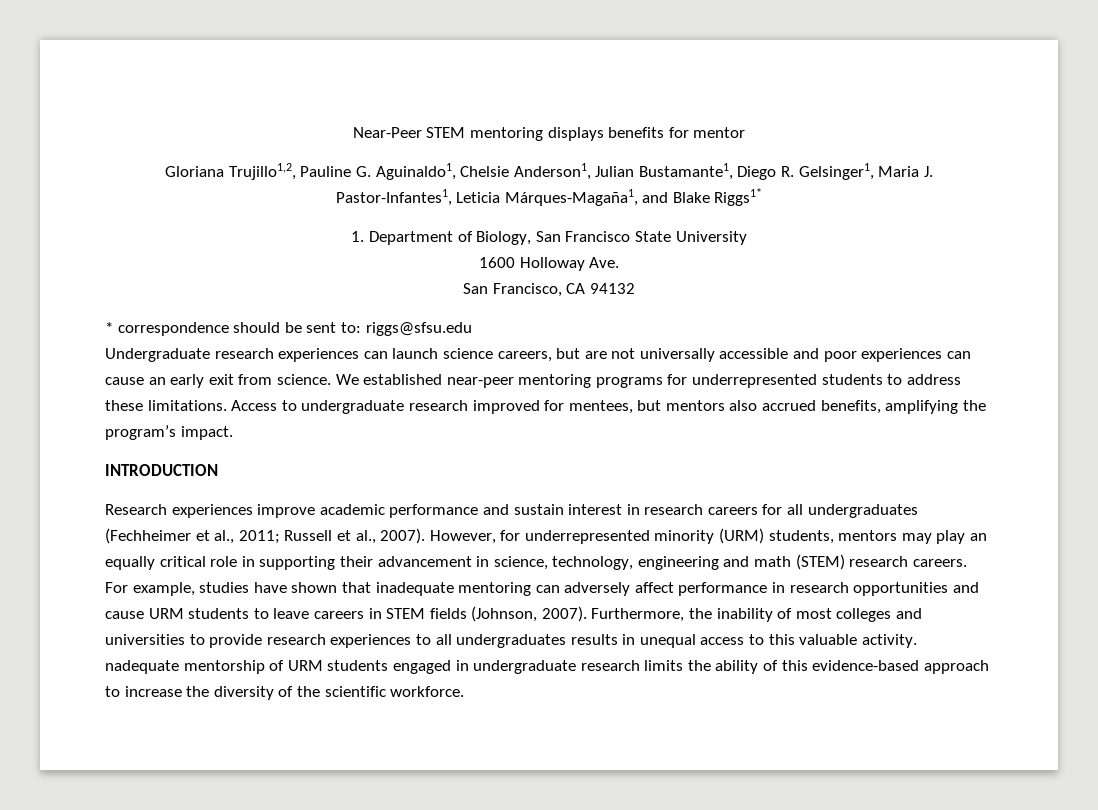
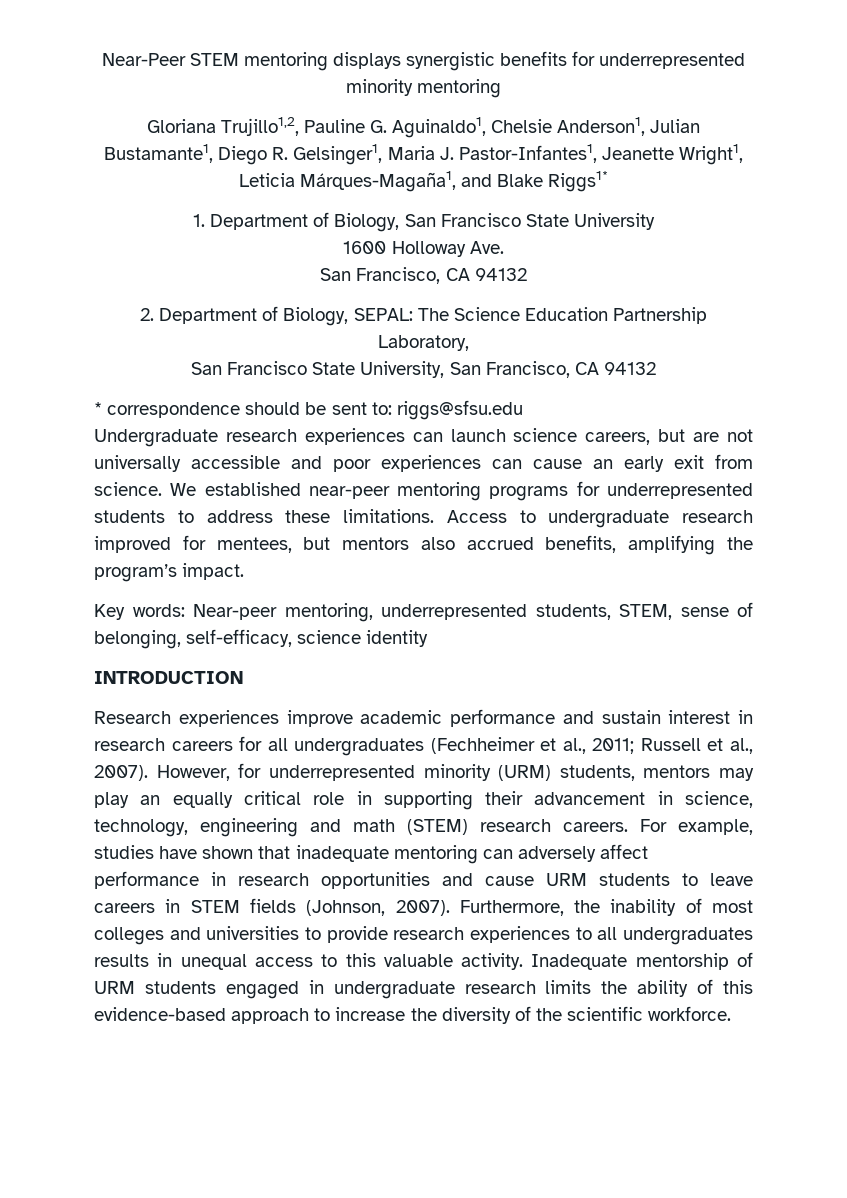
(604, 134) none -> [406,52,496,71] synergistic
[693,127,746,138] mentor -> [599,53,746,69] [345,79,502,98] underrepresented minority mentoring
(452, 197) none -> [601,144,744,165] Jeanette Wright1,
(635, 288) none -> [139,306,708,326] [378,335,469,351] [191,361,656,378] // 2. Department of Biology, SEPAL: The Science Education Partnership Laboratory, // San Francisco State University, San Francisco, CA 94132
(233, 433) none -> [94,602,753,622] [94,629,429,649] // Key words: Near-peer mentoring, underrepresented students, STEM, sense of belonging, self-efficacy, science identity
[105,660,179,674] nadequate -> [531,954,628,970] Inadequate

